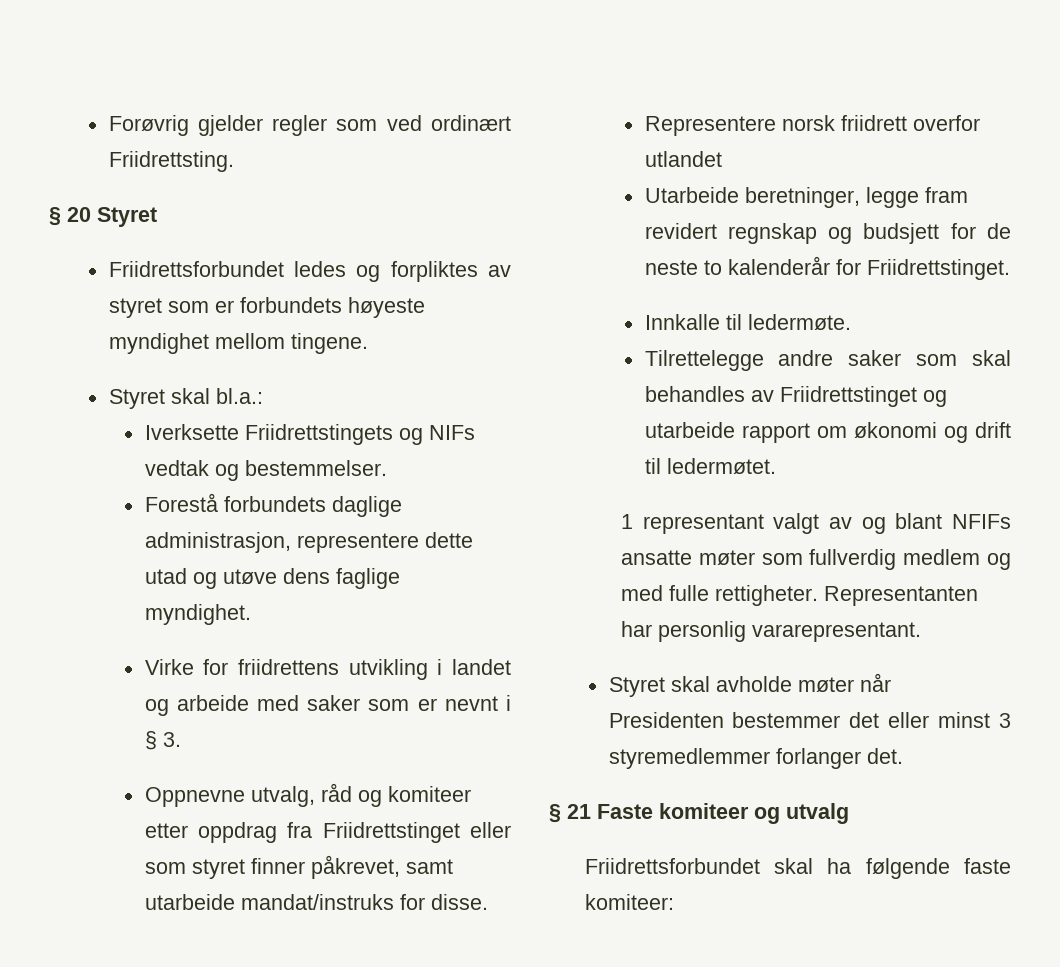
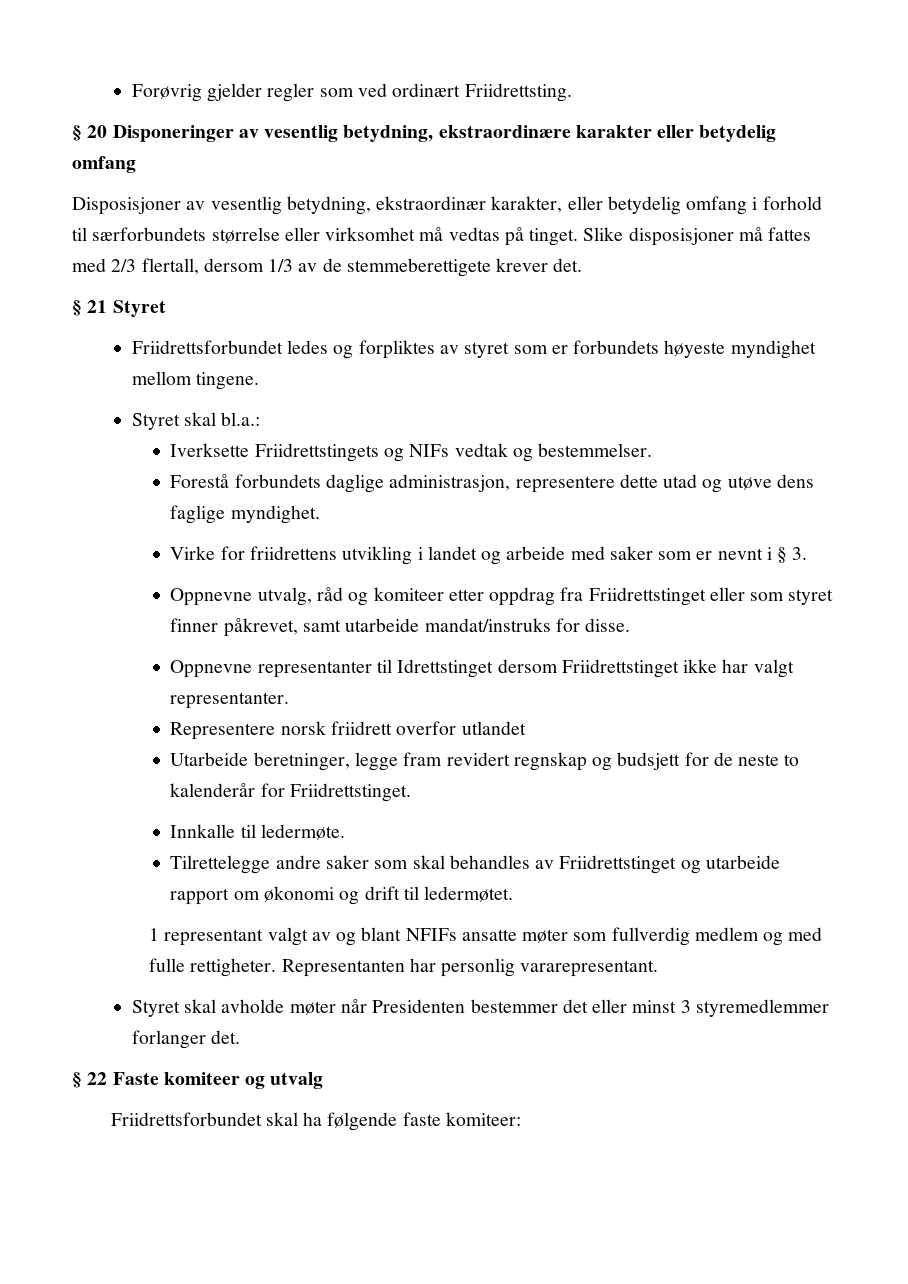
(91, 214) none -> [112,125,777,142] [72,156,136,173] [72,196,822,215] [72,227,812,246] [72,258,583,277] [72,300,108,316] Disponeringer av vesentlig betydning, ekstraordinære karakter eller betydelig omfang // Disposisjoner av vesentlig betydning, ekstraordinær karakter, eller betydelig omfang i forhold til særforbundets størrelse eller virksomhet må vedtas på tinget. Slike disposisjoner må fattes med 2/3 flertall, dersom 1/3 av de stemmeberettigete krever det. // § 21
(488, 902) none -> [170,659,794,678] [170,692,290,709] // Oppnevne representanter til Idrettstinget dersom Friidrettstinget ikke har valgt representanter.
[567,804,591,819] 21 -> [87,1072,108,1085] 22

